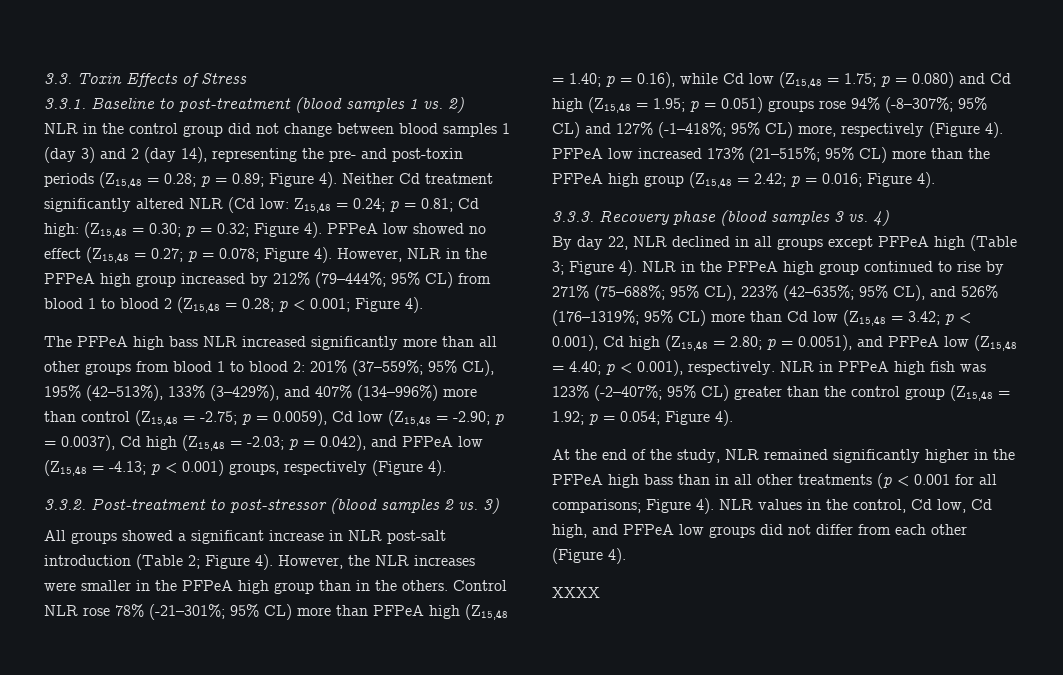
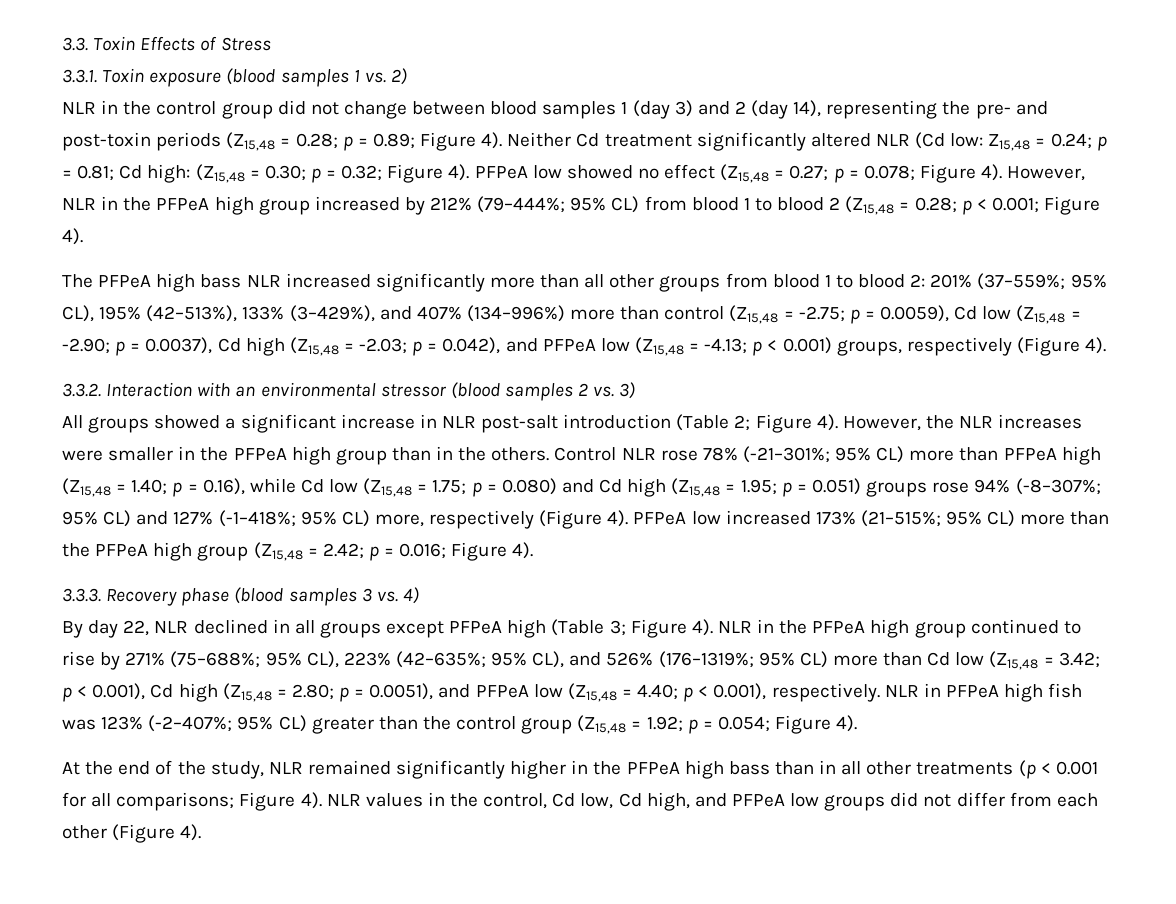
[91,97,291,112] Baseline to post-treatment -> [102,68,222,87] Toxin exposure
[91,498,327,513] Post-treatment to post-stressor -> [106,382,447,397] Interaction with an environmental stressor
[552,587,600,598] // XXXX -> (202, 832) none

